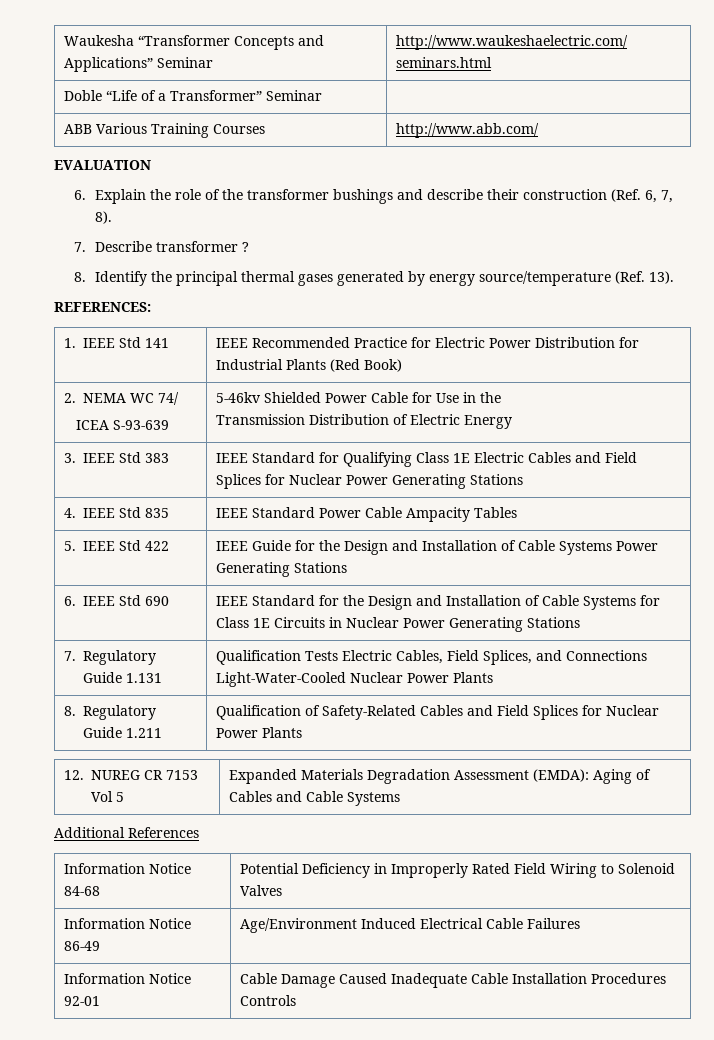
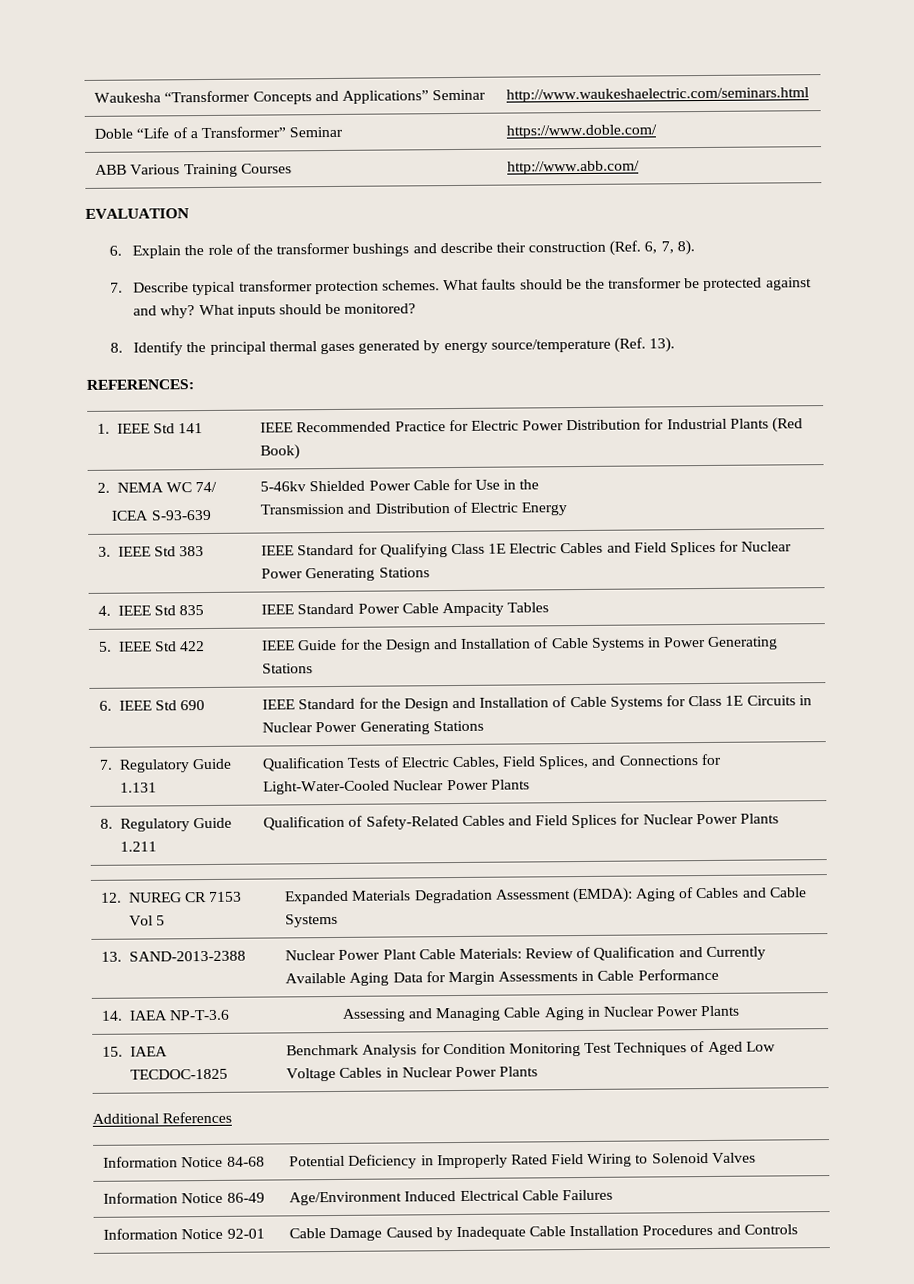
(322, 95) none -> [506,124,658,139] https://www.doble.com/
[155,241,249,252] transformer ? -> [192,277,812,296] [133,303,417,319] typical transformer protection schemes. What faults should be the transformer be protected against and why? What inputs should be monitored?
(305, 419) none -> [347,503,372,514] and
(612, 548) none -> [647,637,662,648] in
(338, 656) none -> [383,756,400,768] of
(647, 655) none -> [700,753,721,766] for
(400, 799) none -> [101,950,246,962] [285,946,766,961] [285,968,719,986] [101,1009,231,1021] [341,1005,741,1022] [102,1046,168,1057] [129,1068,228,1080] [286,1041,776,1058] [286,1066,539,1082] // 13. SAND-2013-2388 | Nuclear Power Plant Cable Materials: Review of Qualification and Currently Available Aging Data for Margin Assessments in Cable Performance // 14. IAEA NP-T-3.6 | Assessing and Managing Cable Aging in Nuclear Power Plants // 15. IAEA TECDOC-1825 | Benchmark Analysis for Condition Monitoring Test Techniques of Aged Low Voltage Cables in Nuclear Power Plants
(387, 978) none -> [435,1227,453,1241] by
(666, 978) none -> [716,1224,741,1235] and

